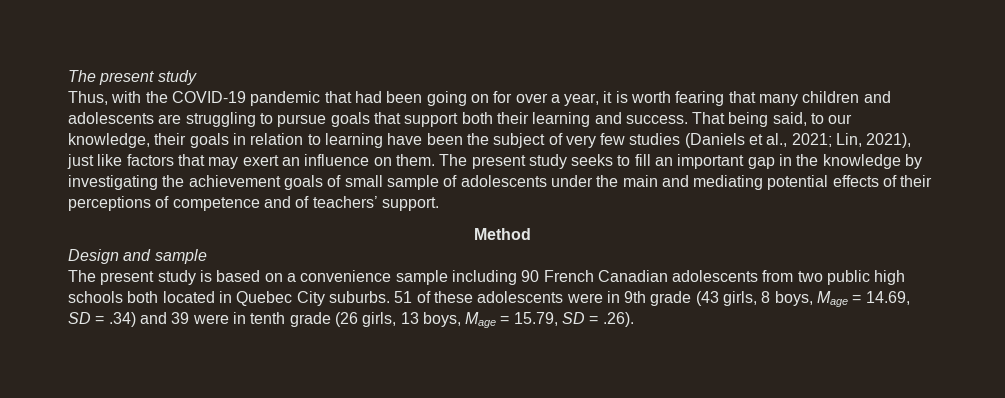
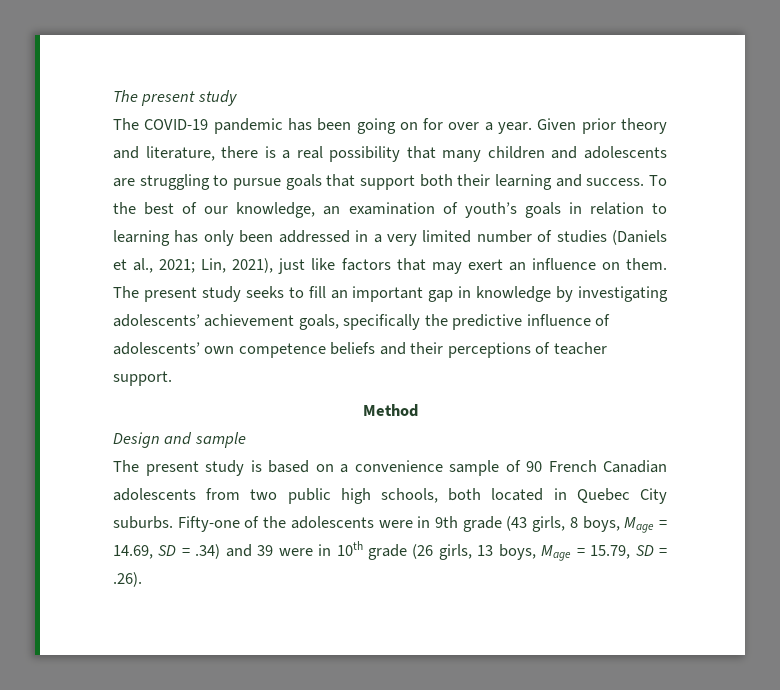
[68,91,382,106] Thus, with the COVID-19 pandemic that had -> [113,118,312,134] The COVID-19 pandemic has
[564,91,725,106] year, it is worth fearing -> [498,118,668,134] [113,146,401,162] year. Given prior theory and literature, there is a real possibility
[692,112,853,127] [68,133,187,148] That being said, to our knowledge, their -> [649,175,667,186] [113,202,517,218] To the best of our knowledge, an examination of youth’s
[387,133,626,148] have been the subject of very few -> [174,230,553,246] has only been addressed in a very limited number of
[796,154,819,166] the -> (472, 292) none
[162,175,933,190] [68,196,378,211] the achievement goals of small sample of adolescents under the main and mediating potential effects of their perceptions of competence and of teachers’ -> [113,314,611,330] [113,342,607,358] adolescents’ achievement goals, specifically the predictive influence of adolescents’ own competence beliefs and their perceptions of teacher
[451,270,517,285] including -> [505,460,521,472] of
[68,291,123,303] schools -> [381,488,439,503] schools,
[394,291,473,303] 51 of these -> [177,516,287,532] Fifty-one of the
[250,312,286,324] tenth -> [336,541,363,556] 10th

